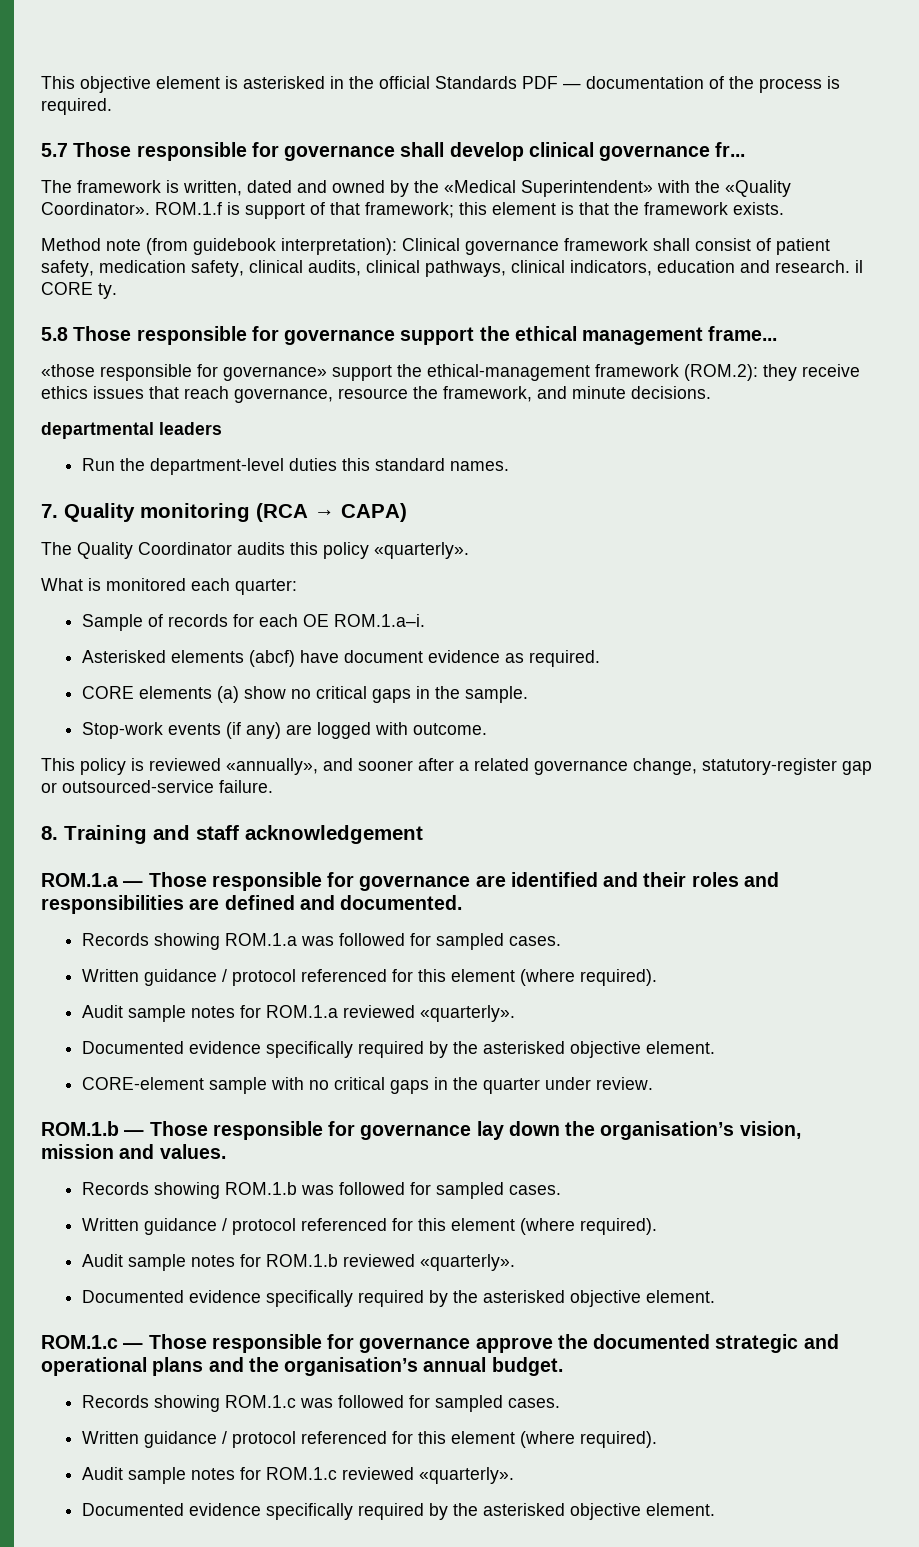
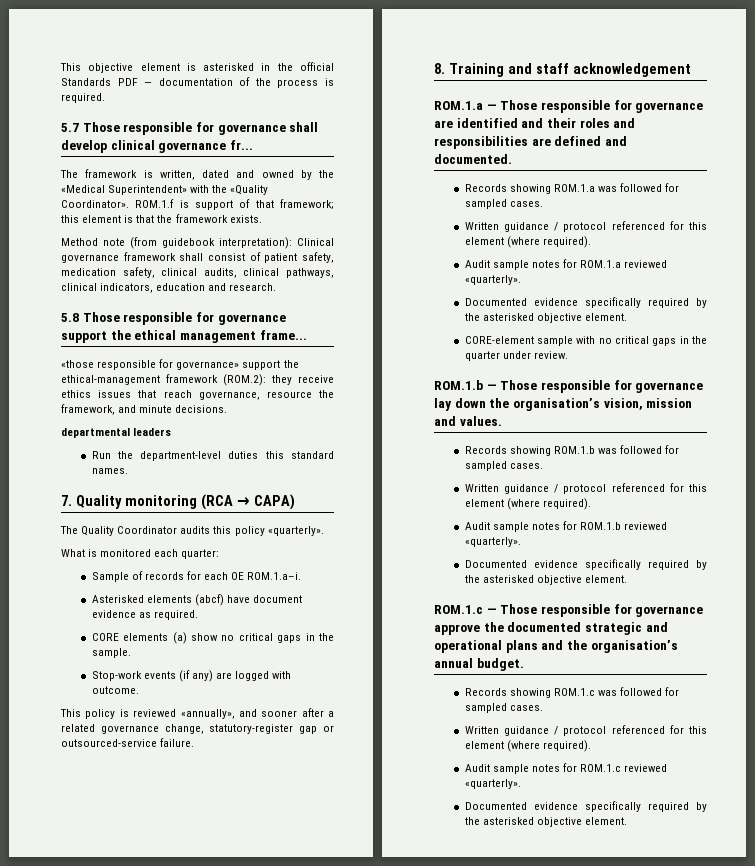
[855,260,863,273] [41,282,117,299] il CORE ty. -> (277, 287) none

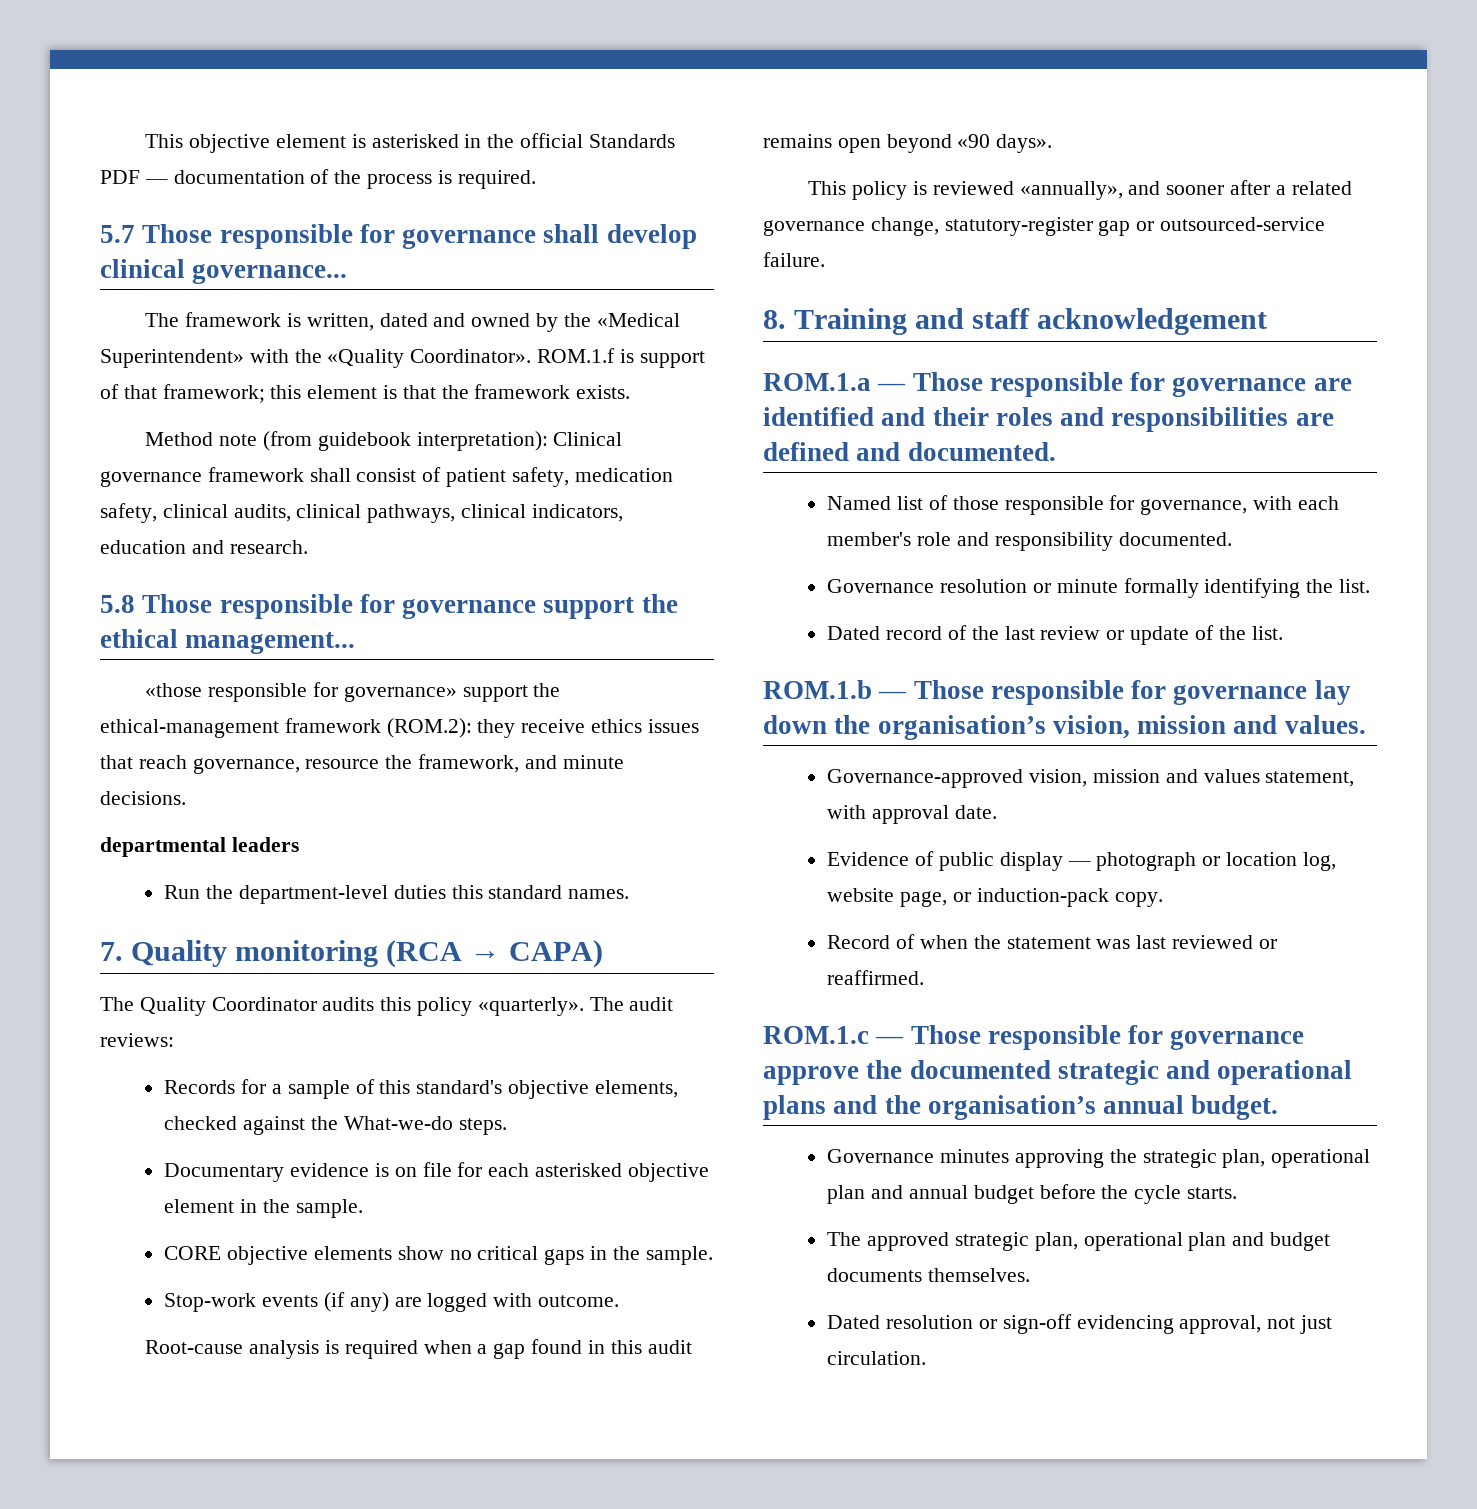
[158,140,253,153] governance fr... -> [192,263,348,284] governance...
[179,330,307,343] management frame... -> [185,632,356,654] management...
[61,549,220,559] [91,571,302,582] [91,594,303,606] [91,610,198,620] // What is monitored each quarter: // Sample of records for each OE ROM.1.a–i. // Asterisked elements (abcf) have document evidence as required. -> [589,997,674,1011] [100,1033,174,1047] [164,1079,678,1099] [164,1116,507,1135] [164,1162,709,1182] [164,1199,363,1218] The audit reviews: // Records for a sample of this standard's objective elements, checked against the What-we-do steps. // Documentary evidence is on file for each asterisked objective element in the sample.
[123,632,187,644] elements (a) -> [227,1246,393,1265] objective elements
(139, 690) none -> [145,1339,692,1359] [763,134,1053,153] // Root-cause analysis is required when a gap found in this audit remains open beyond «90 days».
[464,183,680,194] [464,199,543,209] [464,221,707,232] [464,236,591,248] [464,259,668,270] [464,275,521,285] [464,297,707,308] [464,313,628,323] [464,336,707,346] [464,351,568,361] Records showing ROM.1.a was followed for sampled cases. // Written guidance / protocol referenced for this element (where required). // Audit sample notes for ROM.1.a reviewed «quarterly». // Documented evidence specifically required by the asterisked objective element. // CORE-element sample with no critical gaps in the quarter under review. -> [827,495,1339,515] [827,532,1232,551] [827,578,1371,598] [827,625,1283,645] Named list of those responsible for governance, with each member's role and responsibility documented. // Governance resolution or minute formally identifying the list. // Dated record of the last review or update of the list.
[464,445,680,456] [464,461,543,471] [464,483,707,494] [464,498,591,510] [464,521,668,532] [464,537,521,547] [464,559,707,570] [464,575,628,585] Records showing ROM.1.b was followed for sampled cases. // Written guidance / protocol referenced for this element (where required). // Audit sample notes for ROM.1.b reviewed «quarterly». // Documented evidence specifically required by the asterisked objective element. -> [827,769,1355,788] [827,805,998,824] [827,851,1336,871] [827,888,1163,907] [827,934,1277,949] [827,970,925,985] Governance-approved vision, mission and values statement, with approval date. // Evidence of public display — photograph or location log, website page, or induction-pack copy. // Record of when the statement was last reviewed or reaffirmed.
[464,687,680,698] [464,703,543,713] [464,725,707,736] [464,740,591,752] [464,763,668,774] [464,779,521,789] [464,801,707,812] [464,817,628,827] Records showing ROM.1.c was followed for sampled cases. // Written guidance / protocol referenced for this element (where required). // Audit sample notes for ROM.1.c reviewed «quarterly». // Documented evidence specifically required by the asterisked objective element. -> [827,1149,1371,1168] [827,1184,1238,1204] [827,1232,1331,1251] [827,1268,1031,1282] [827,1314,1333,1334] [827,1351,927,1365] Governance minutes approving the strategic plan, operational plan and annual budget before the cycle starts. // The approved strategic plan, operational plan and budget documents themselves. // Dated resolution or sign-off evidencing approval, not just circulation.

